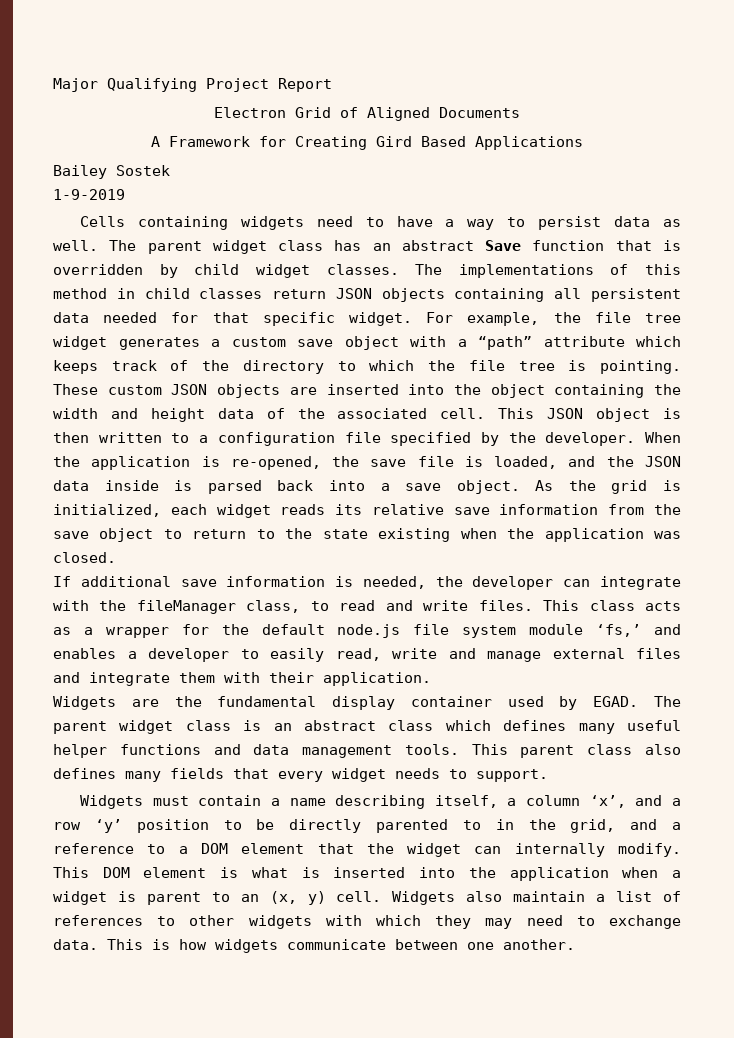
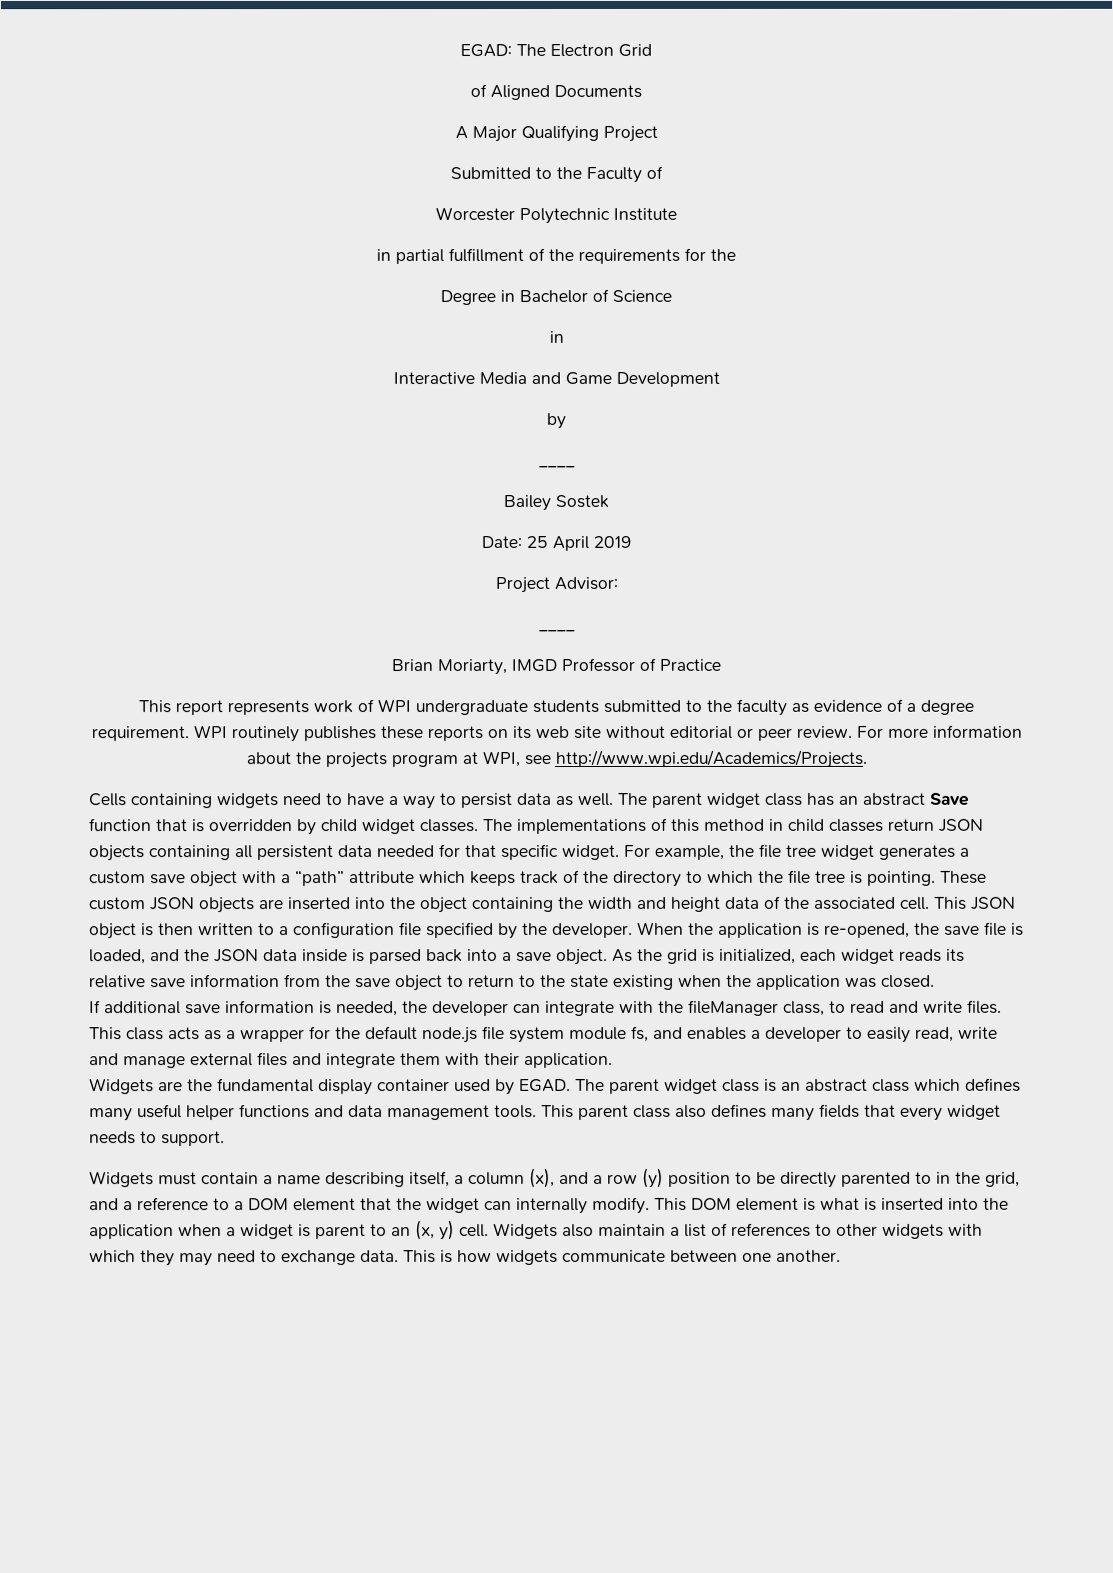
[53,78,332,92] Major Qualifying Project Report // -> [460,44,546,58] EGAD: The
(331, 112) none -> (652, 50) //
[169,136,583,150] [53,165,170,179] [53,189,125,200] Framework for Creating Gird Based Applications // Bailey Sostek // 1-9-2019 -> [471,124,658,143] [450,165,663,183] [435,207,677,225] [376,247,736,265] [440,288,672,306] [548,330,564,344] [392,371,720,387] [546,412,566,430] [537,465,575,469] [503,494,609,512] [481,535,631,552] [494,576,618,594] [537,629,575,633] [391,657,721,676] [138,698,974,716] [90,724,1022,743] [245,749,867,769] Major Qualifying Project // Submitted to the Faculty of // Worcester Polytechnic Institute // in partial fulfillment of the requirements for the // Degree in Bachelor of Science // in // Interactive Media and Game Development // by // ____ // Bailey Sostek // Date: 25 April 2019 // Project Advisor: // ____ // Brian Moriarty, IMGD Professor of Practice // This report represents work of WPI undergraduate students submitted to the faculty as evidence of a degree requirement. WPI routinely publishes these reports on its web site without editorial or peer review. For more information about the projects program at WPI, see http://www.wpi.edu/Academics/Projects.
[596,624,642,637] ‘fs,’ -> [631,1025,649,1042] fs,
[589,795,626,808] ‘x’, -> [529,1168,555,1189] (x),
[94,819,122,833] ‘y’ -> [642,1167,664,1188] (y)

